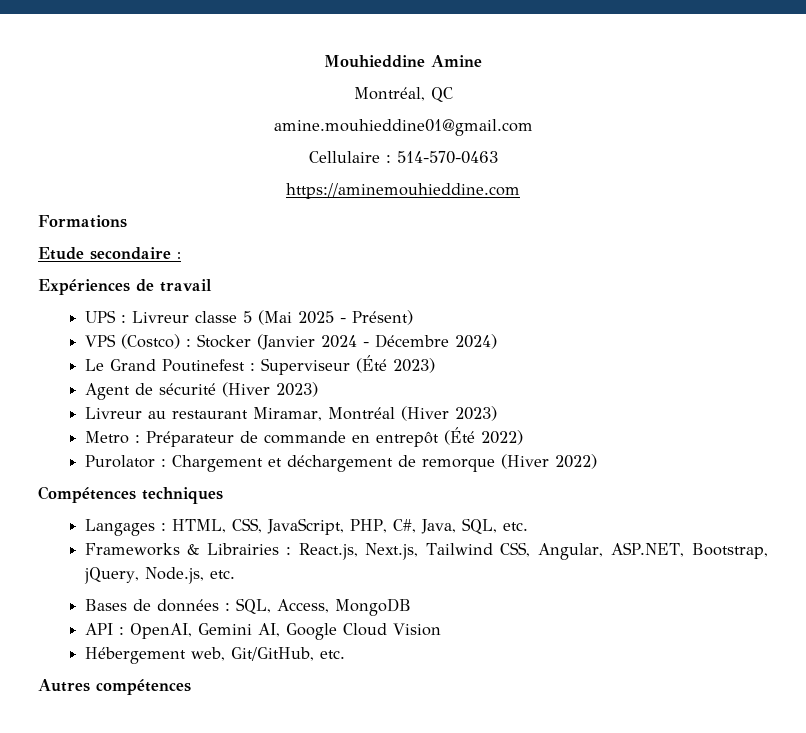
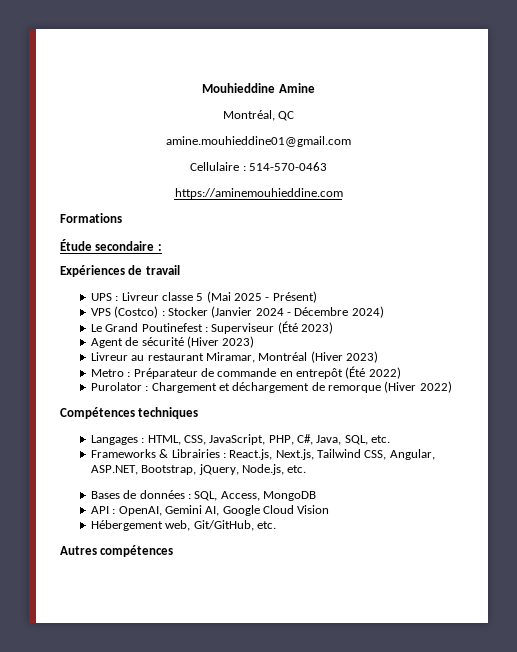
[38,247,84,260] Etude -> [60,239,92,251] Étude

